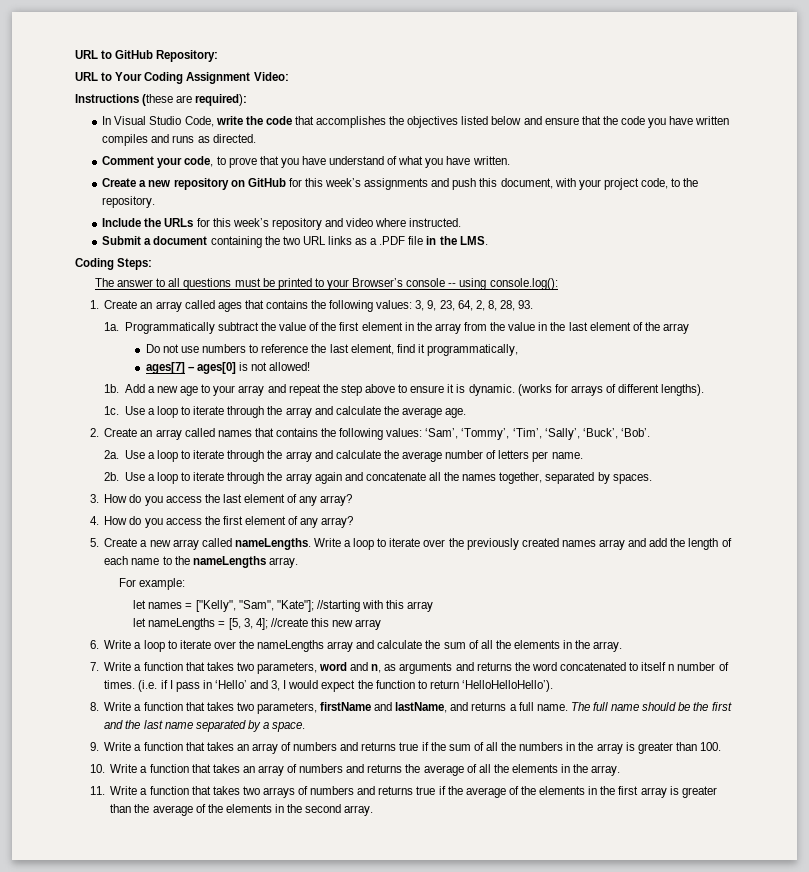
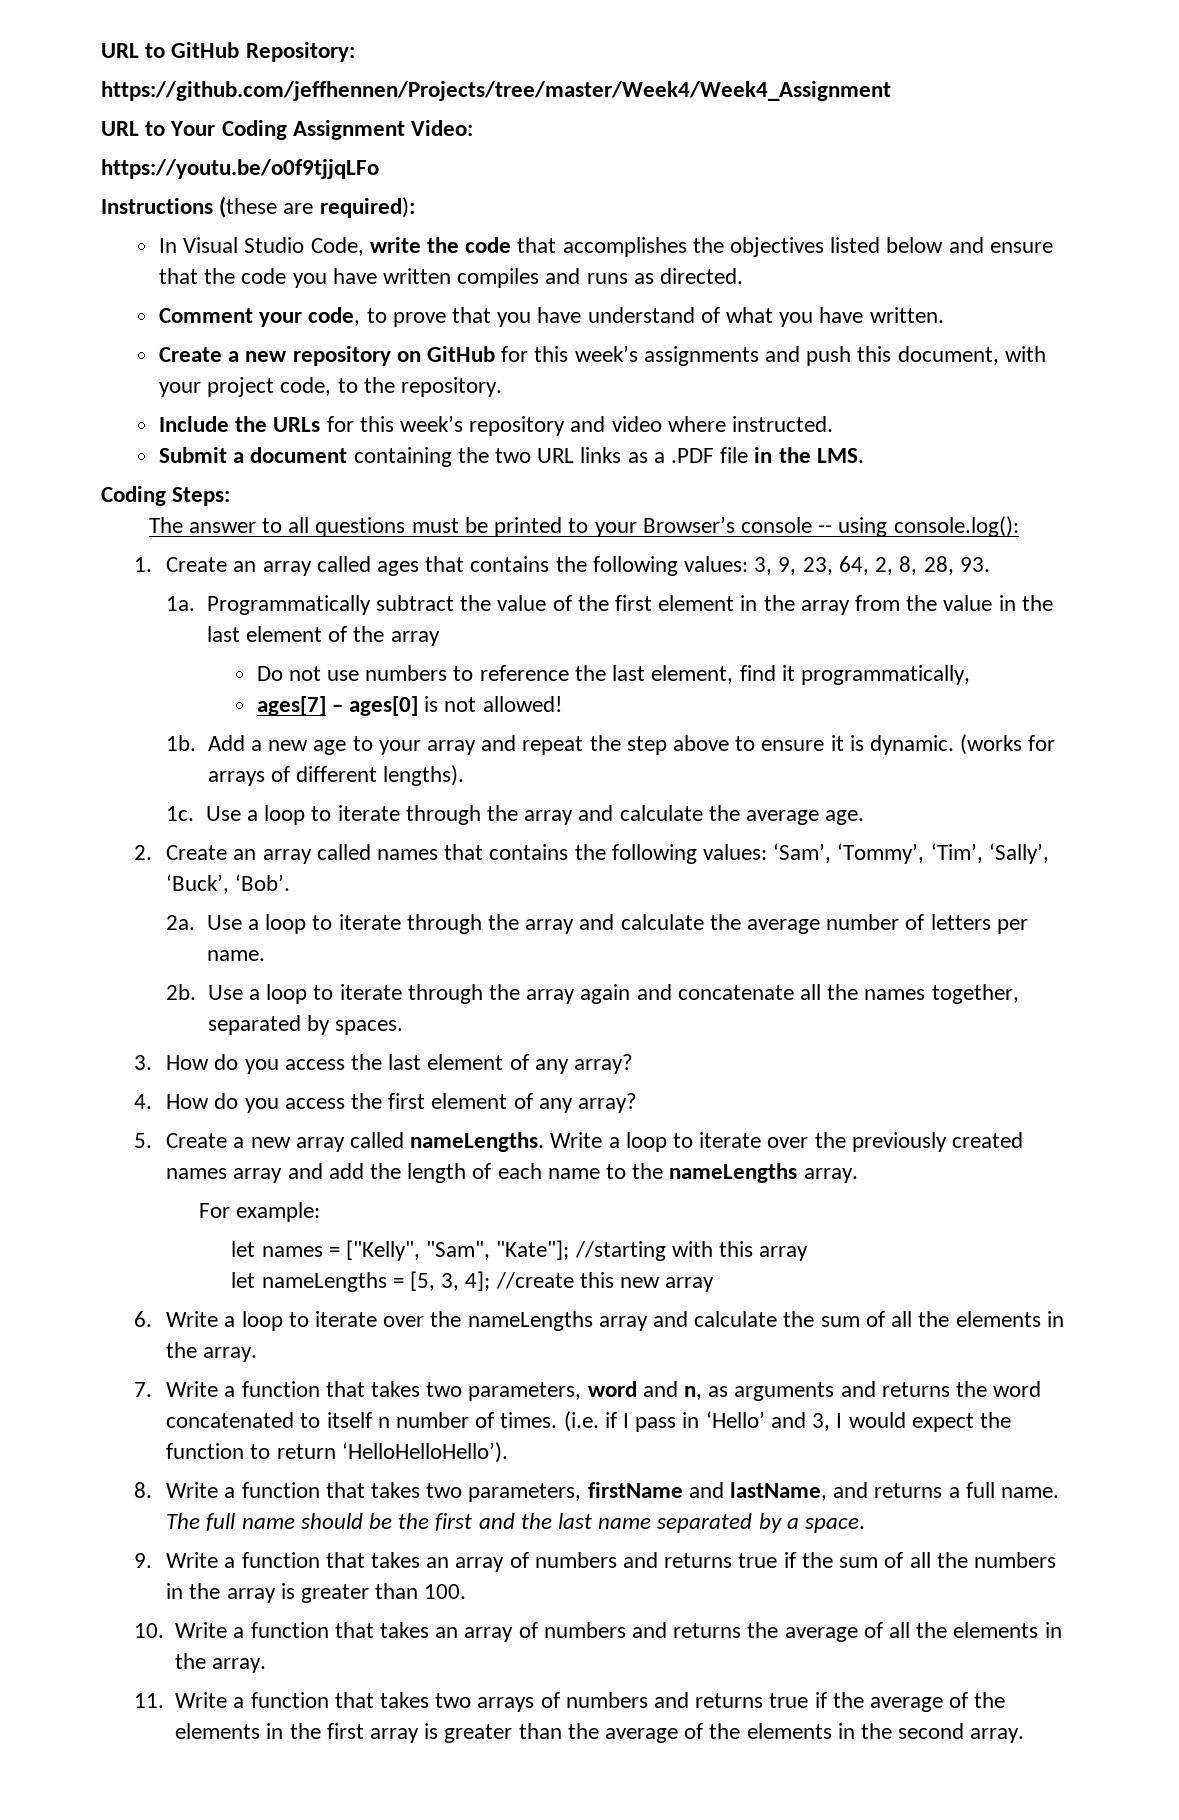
(219, 56) none -> [101,81,891,101] // https://github.com/jeffhennen/Projects/tree/master/Week4/Week4_Assignment
(289, 76) none -> [101,159,379,179] // https://youtu.be/o0f9tjjqLFo

